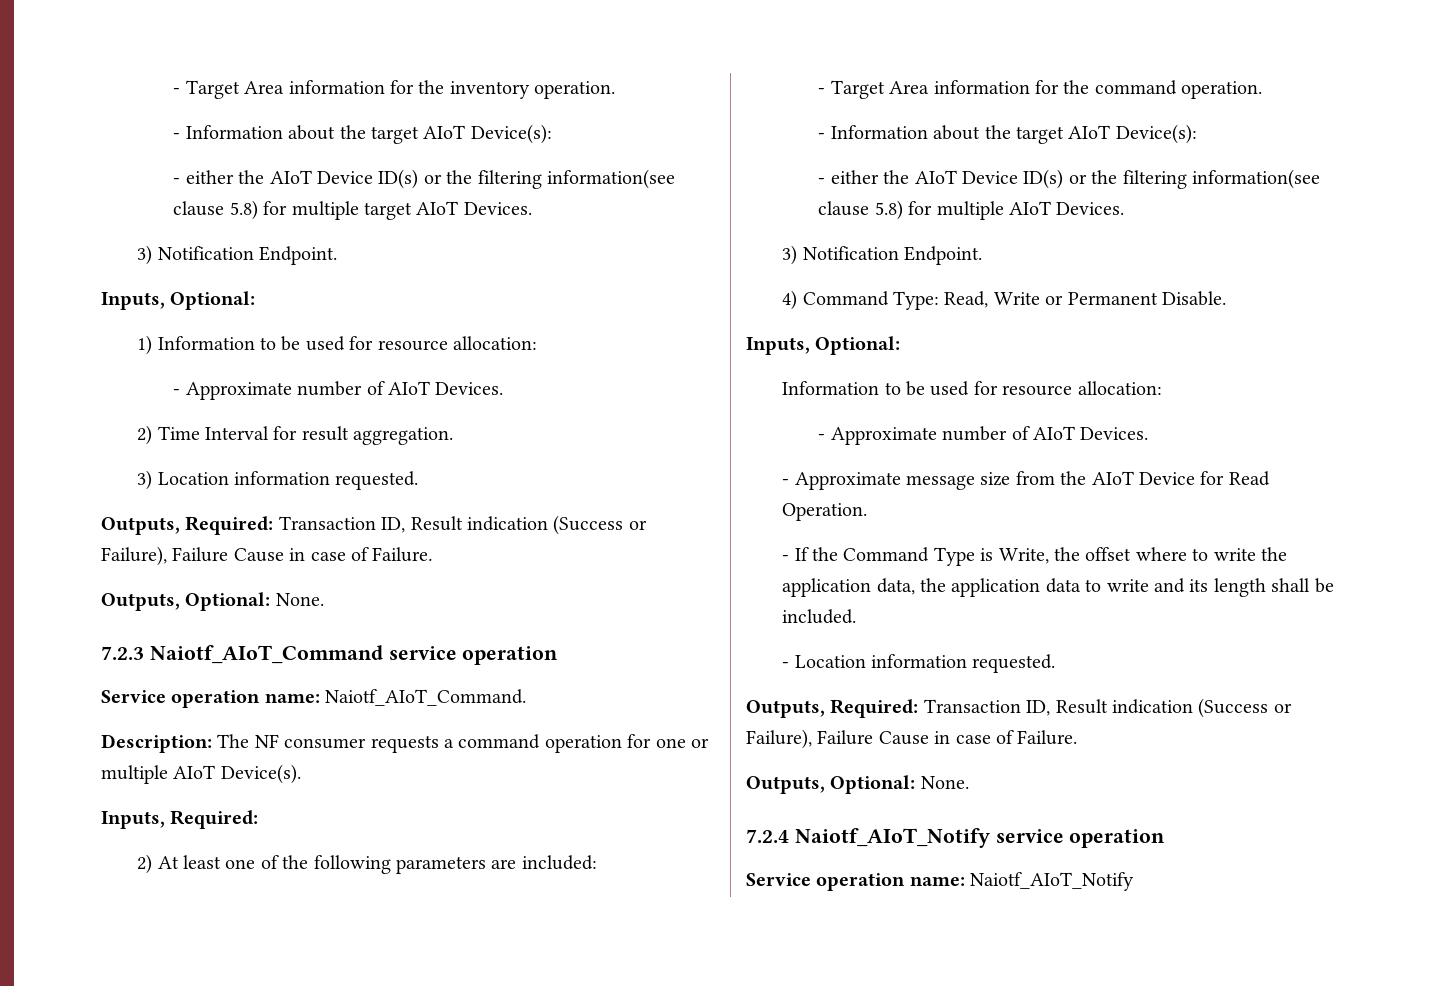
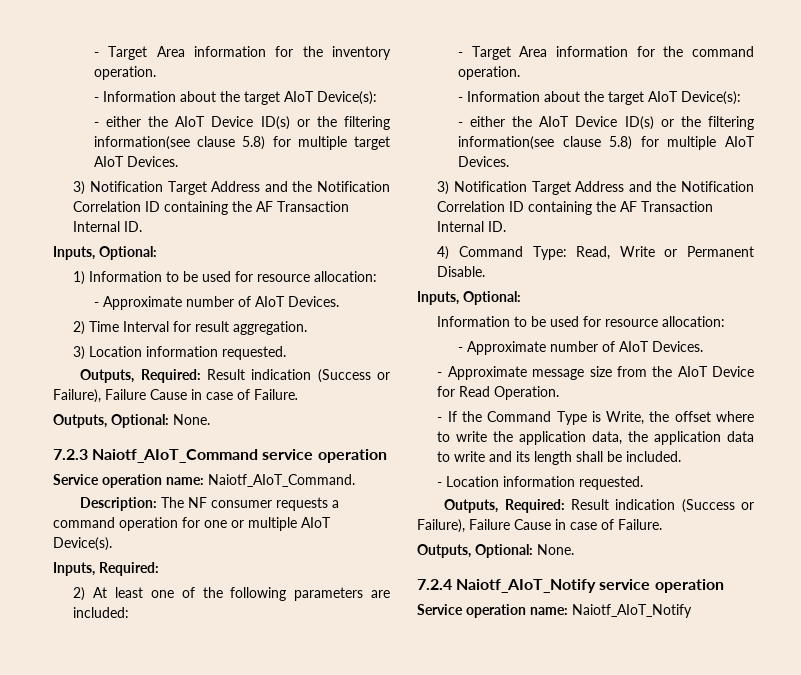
[258,246,337,265] Endpoint. -> [167,181,390,195] [73,201,350,215] [73,221,143,232] Target Address and the Notification Correlation ID containing the AF Transaction Internal ID.
[278,516,406,533] Transaction ID, -> (201, 376) none
[903,246,982,265] Endpoint. -> [531,181,754,195] [437,201,714,215] [437,221,507,232] Target Address and the Notification Correlation ID containing the AF Transaction Internal ID.
[923,699,1051,716] Transaction ID, -> (565, 506) none

